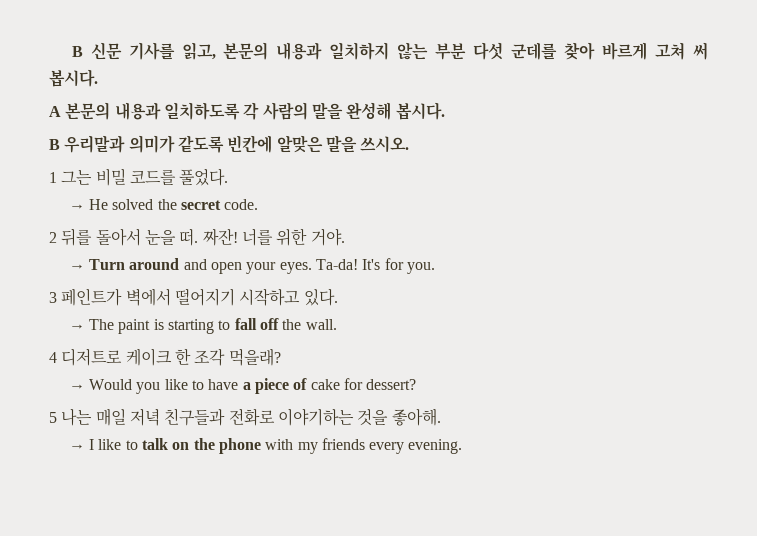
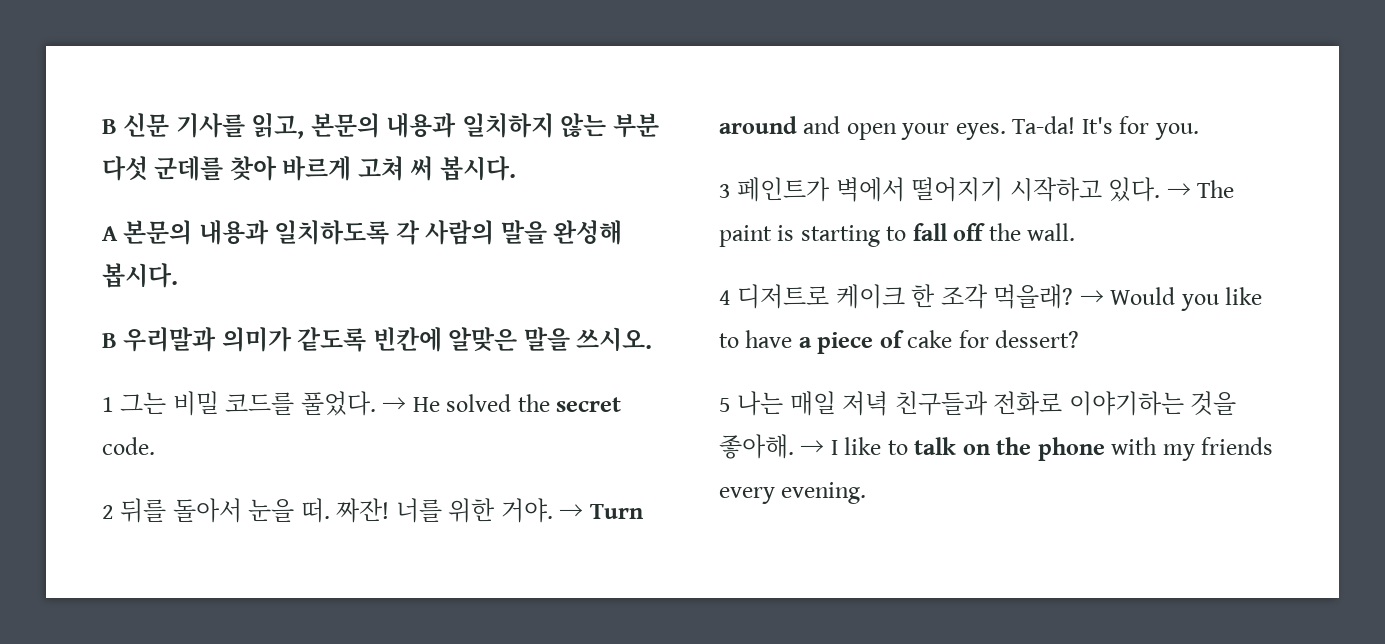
(229, 177) // -> (376, 403) none
(345, 237) // -> (553, 510) none
(338, 297) // -> (1161, 189) none
(281, 357) // -> (1074, 296) none
(441, 417) // -> (794, 446) none

